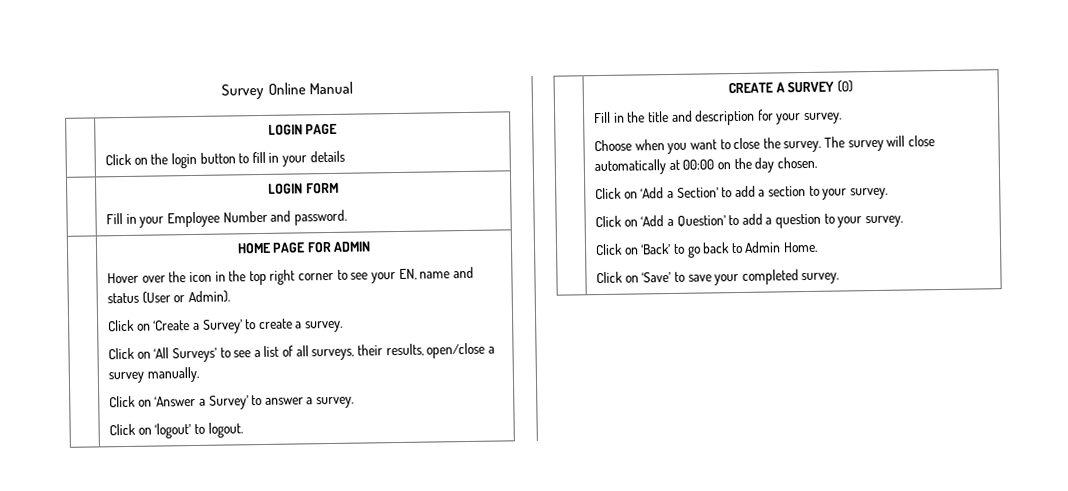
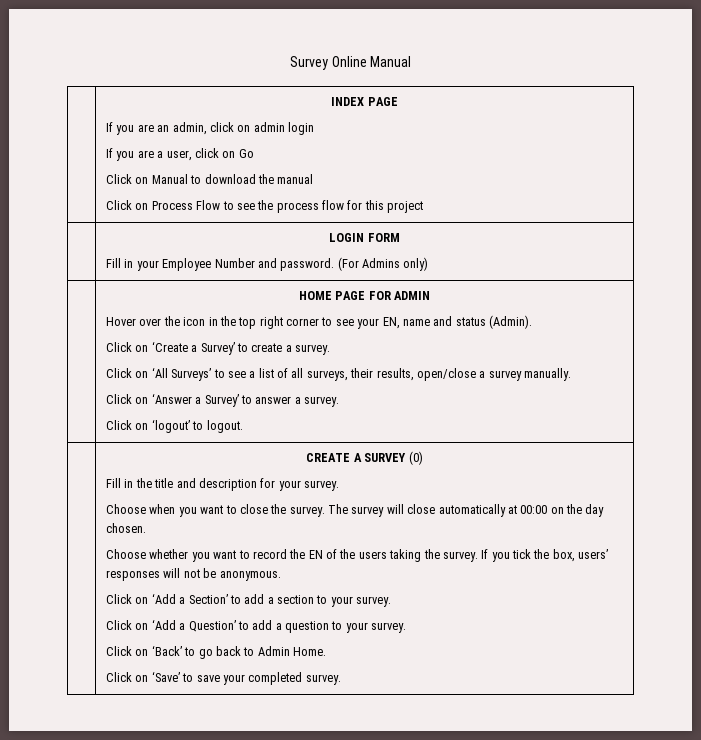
[267,124,303,135] LOGIN -> [331,97,365,106] INDEX
[104,150,345,169] Click on the login button to fill in your details -> [105,122,314,135] [105,148,254,161] [105,174,314,184] [105,200,424,213] If you are an admin, click on admin login // If you are a user, click on Go // Click on Manual to download the manual // Click on Process Flow to see the process flow for this project
(347, 217) none -> [337,257,429,271] (For Admins only)
[141,290,230,304] (User or Admin). -> [488,315,532,329] (Admin).
(817, 162) none -> [105,549,609,562] [105,568,281,581] // Choose whether you want to record the EN of the users taking the survey. If you tick the box, users’ responses will not be anonymous.

